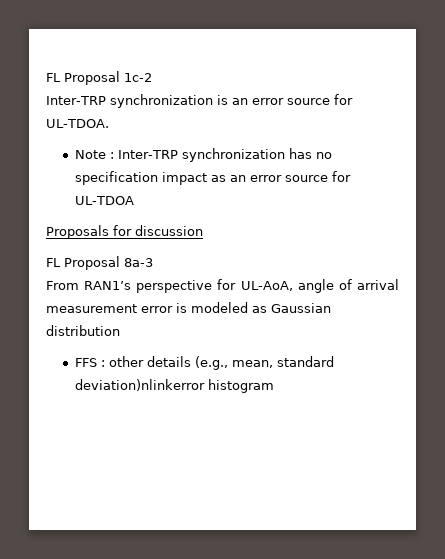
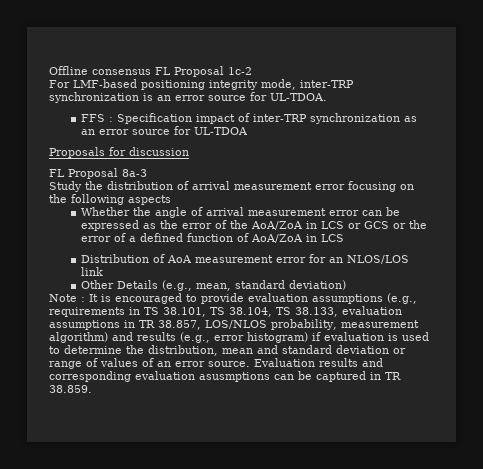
(46, 77) none -> [49,66,151,75] Offline consensus
[46,96,106,105] Inter-TRP -> [49,79,354,90] For LMF-based positioning integrity mode, inter-TRP
[75,148,333,162] [75,171,208,185] Note : Inter-TRP synchronization has no specification impact -> [81,113,401,124] FFS : Specification impact of inter-TRP synchronization
[46,279,293,293] From RAN1’s perspective for UL-AoA, -> [49,181,414,192] [49,194,171,205] [81,207,152,216] Study the distribution of arrival measurement error focusing on the following aspects // Whether the
[176,302,331,313] [46,325,120,336] [75,356,335,370] [75,379,275,393] is modeled as Gaussian distribution // FFS : other details (e.g., mean, standard deviation)nlinkerror histogram -> [362,207,401,216] [81,220,428,231] [81,233,345,243] [81,254,410,264] [81,267,104,276] [81,280,347,291] [49,293,417,304] [49,306,402,317] [49,319,419,330] [49,332,429,343] [49,345,406,356] [49,358,383,369] [49,371,401,382] [49,385,92,393] can be expressed as the error of the AoA/ZoA in LCS or GCS or the error of a defined function of AoA/ZoA in LCS // Distribution of AoA measurement error for an NLOS/LOS link // Other Details (e.g., mean, standard deviation) // Note : It is encouraged to provide evaluation assumptions (e.g., requirements in TS 38.101, TS 38.104, TS 38.133, evaluation assumptions in TR 38.857, LOS/NLOS probability, measurement algorithm) and results (e.g., error histogram) if evaluation is used to determine the distribution, mean and standard deviation or range of values of an error source. Evaluation results and corresponding evaluation asusmptions can be captured in TR 38.859.

